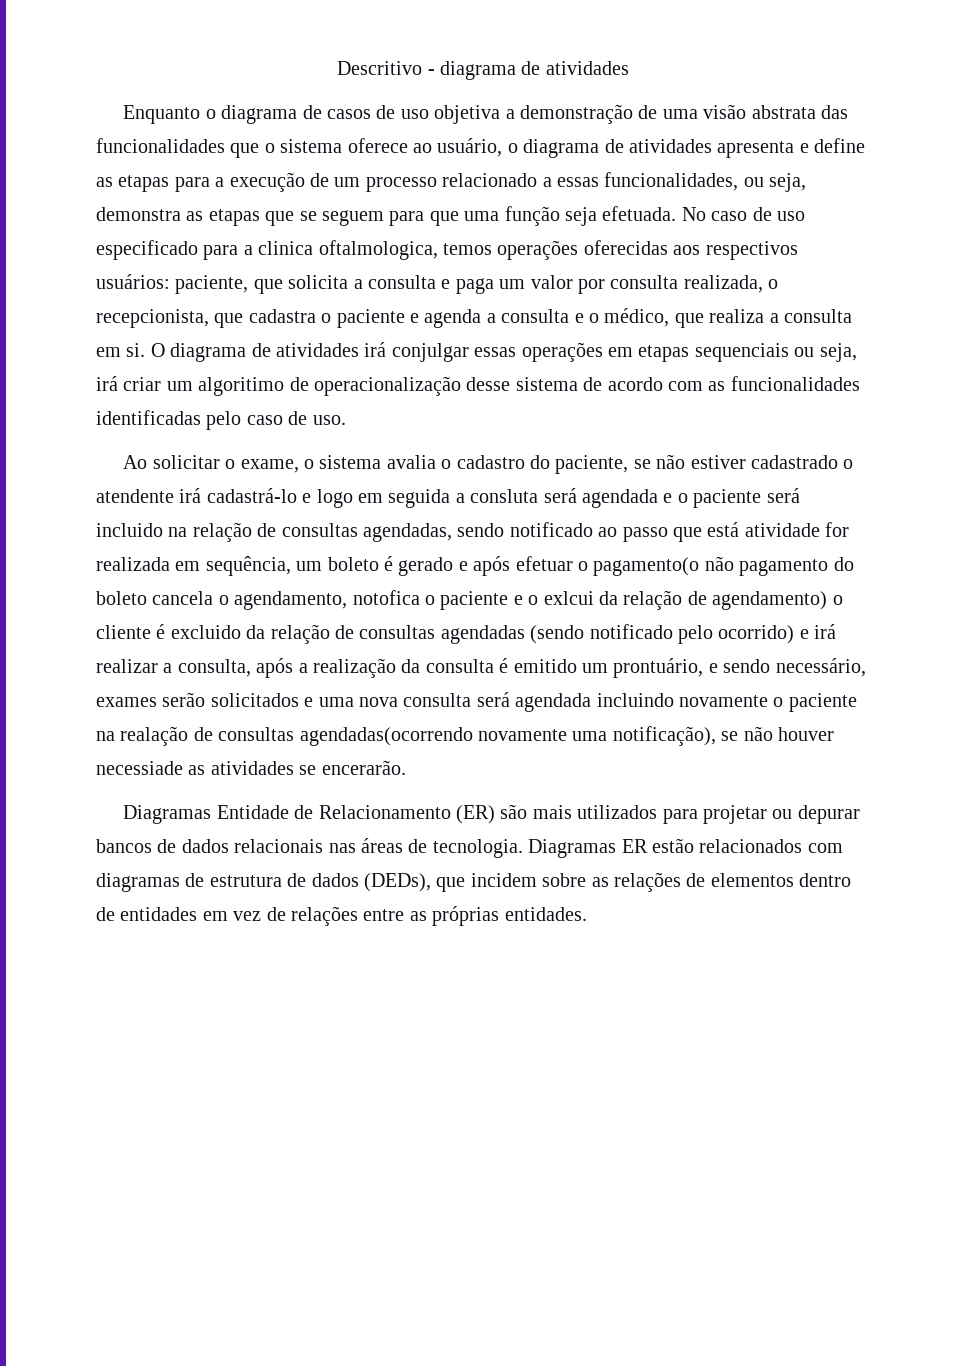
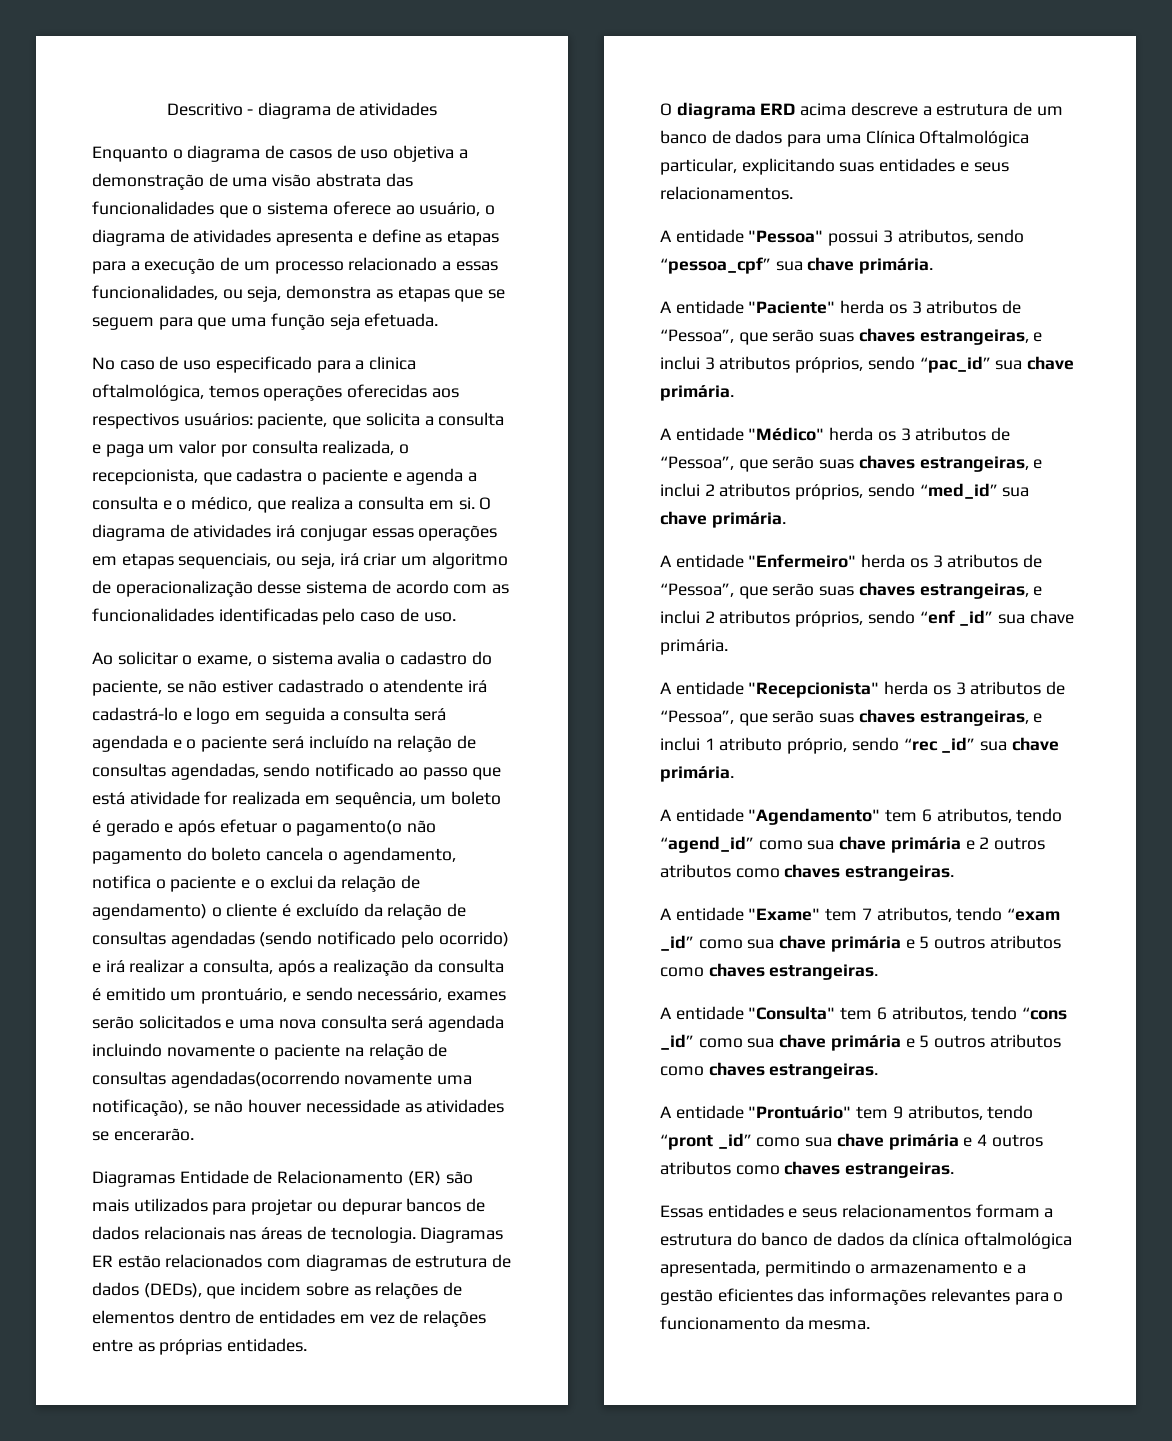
(677, 213) none -> (439, 320) //
[318,240,438,260] oftalmologica, -> [92,384,204,401] oftalmológica,
[391,343,469,362] conjulgar -> [299,525,367,541] conjugar
[694,343,789,362] sequenciais -> [178,553,272,569] sequenciais,
[198,377,285,396] algoritimo -> [431,552,508,569] algoritmo
[470,489,539,503] consluta -> [343,707,410,721] consulta
[96,523,163,537] incluido -> [308,735,369,749] incluído
[352,590,420,605] notofica -> [92,875,151,889] notifica
[543,591,594,605] exlcui -> [269,875,313,889] exclui
[170,625,241,639] excluido -> [295,903,359,917] excluído
[120,726,189,746] realação -> [368,1043,424,1060] relação
[96,761,183,775] necessiade -> [305,1099,400,1113] necessidade
(587, 914) none -> [660,102,1063,119] [660,130,1030,147] [660,158,1009,175] [660,186,793,200] [660,229,1025,246] [660,257,934,274] [660,300,1022,314] [660,328,1043,345] [660,356,1075,373] [660,385,734,401] [660,427,1011,441] [660,455,1043,472] [660,483,1030,500] [660,511,786,528] [660,554,1043,568] [660,582,1043,599] [660,610,1074,627] [660,639,728,655] [660,681,1066,698] [660,709,1043,726] [660,737,1059,754] [660,766,734,782] [660,808,1063,825] [660,836,1046,853] [660,864,955,881] [660,907,1061,922] [660,935,1061,952] [660,963,879,980] [660,1006,1068,1021] [660,1034,1061,1051] [660,1062,879,1079] [660,1105,1034,1120] [660,1133,1043,1150] [660,1161,955,1178] [660,1204,1054,1218] [660,1232,1073,1249] [660,1260,1026,1277] [660,1288,1064,1305] [660,1316,871,1330] // O diagrama ERD acima descreve a estrutura de um banco de dados para uma Clínica Oftalmológica particular, explicitando suas entidades e seus relacionamentos. // A entidade "Pessoa" possui 3 atributos, sendo “pessoa_cpf” sua chave primária. // A entidade "Paciente" herda os 3 atributos de “Pessoa”, que serão suas chaves estrangeiras, e inclui 3 atributos próprios, sendo “pac_id” sua chave primária. // A entidade "Médico" herda os 3 atributos de “Pessoa”, que serão suas chaves estrangeiras, e inclui 2 atributos próprios, sendo “med_id” sua chave primária. // A entidade "Enfermeiro" herda os 3 atributos de “Pessoa”, que serão suas chaves estrangeiras, e inclui 2 atributos próprios, sendo “enf _id” sua chave primária. // A entidade "Recepcionista" herda os 3 atributos de “Pessoa”, que serão suas chaves estrangeiras, e inclui 1 atributo próprio, sendo “rec _id” sua chave primária. // A entidade "Agendamento" tem 6 atributos, tendo “agend_id” como sua chave primária e 2 outros atributos como chaves estrangeiras. // A entidade "Exame" tem 7 atributos, tendo “exam _id” como sua chave primária e 5 outros atributos como chaves estrangeiras. // A entidade "Consulta" tem 6 atributos, tendo “cons _id” como sua chave primária e 5 outros atributos como chaves estrangeiras. // A entidade "Prontuário" tem 9 atributos, tendo “pront _id” como sua chave primária e 4 outros atributos como chaves estrangeiras. // Essas entidades e seus relacionamentos formam a estrutura do banco de dados da clínica oftalmológica apresentada, permitindo o armazenamento e a gestão eficientes das informações relevantes para o funcionamento da mesma.

